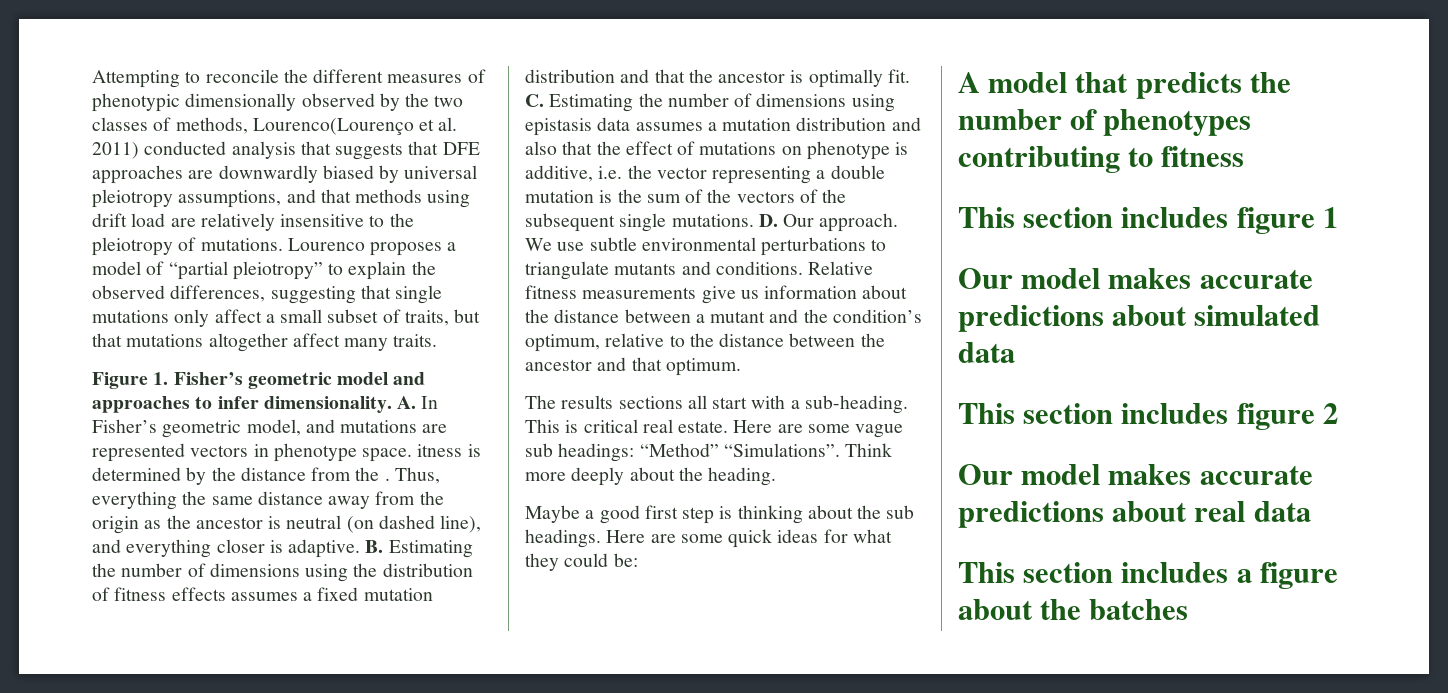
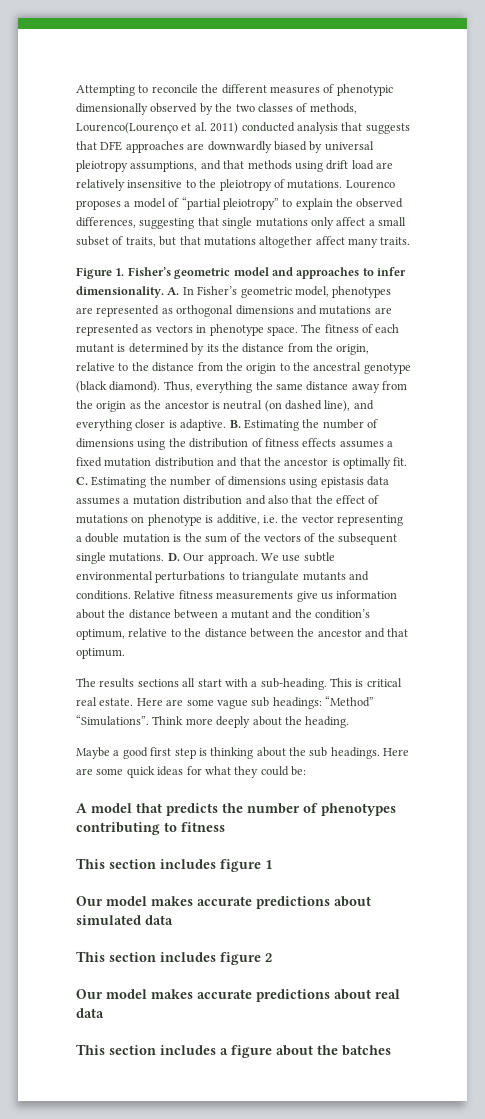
(301, 427) none -> [332,286,392,298] [76,305,294,317] phenotypes are represented as orthogonal dimensions
(185, 452) none -> [141,327,153,333] as
[417,444,463,457] itness -> [301,324,400,333] [76,344,114,353] The fitness of each mutant
[211,467,390,481] the distance from the . -> [206,343,370,355] [76,362,411,374] [76,381,161,393] its the distance from the origin, relative to the distance from the origin to the ancestral genotype (black diamond).

